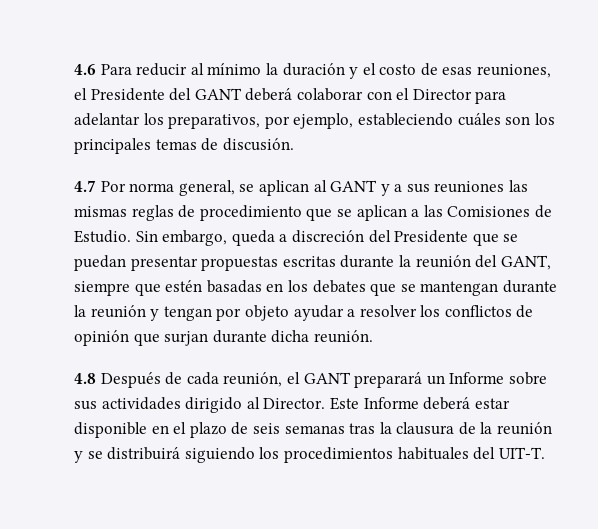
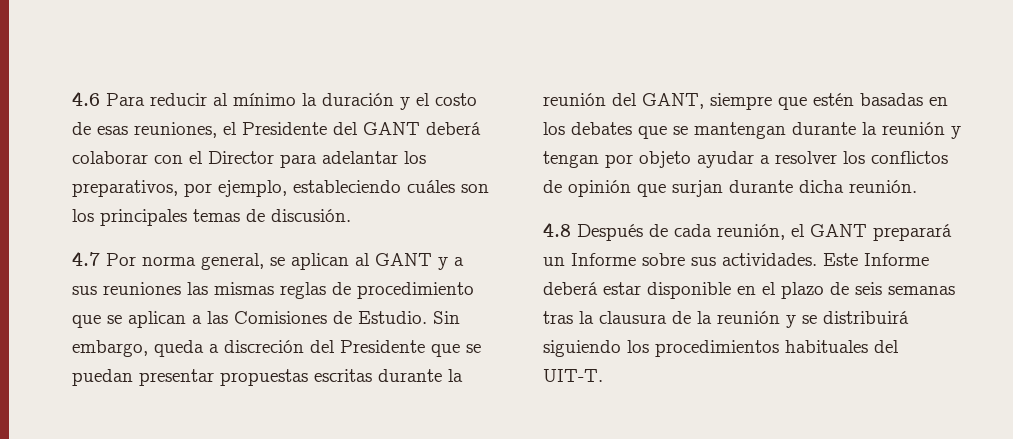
[101,397,326,413] actividades dirigido al Director. -> [722,253,817,266] actividades.

